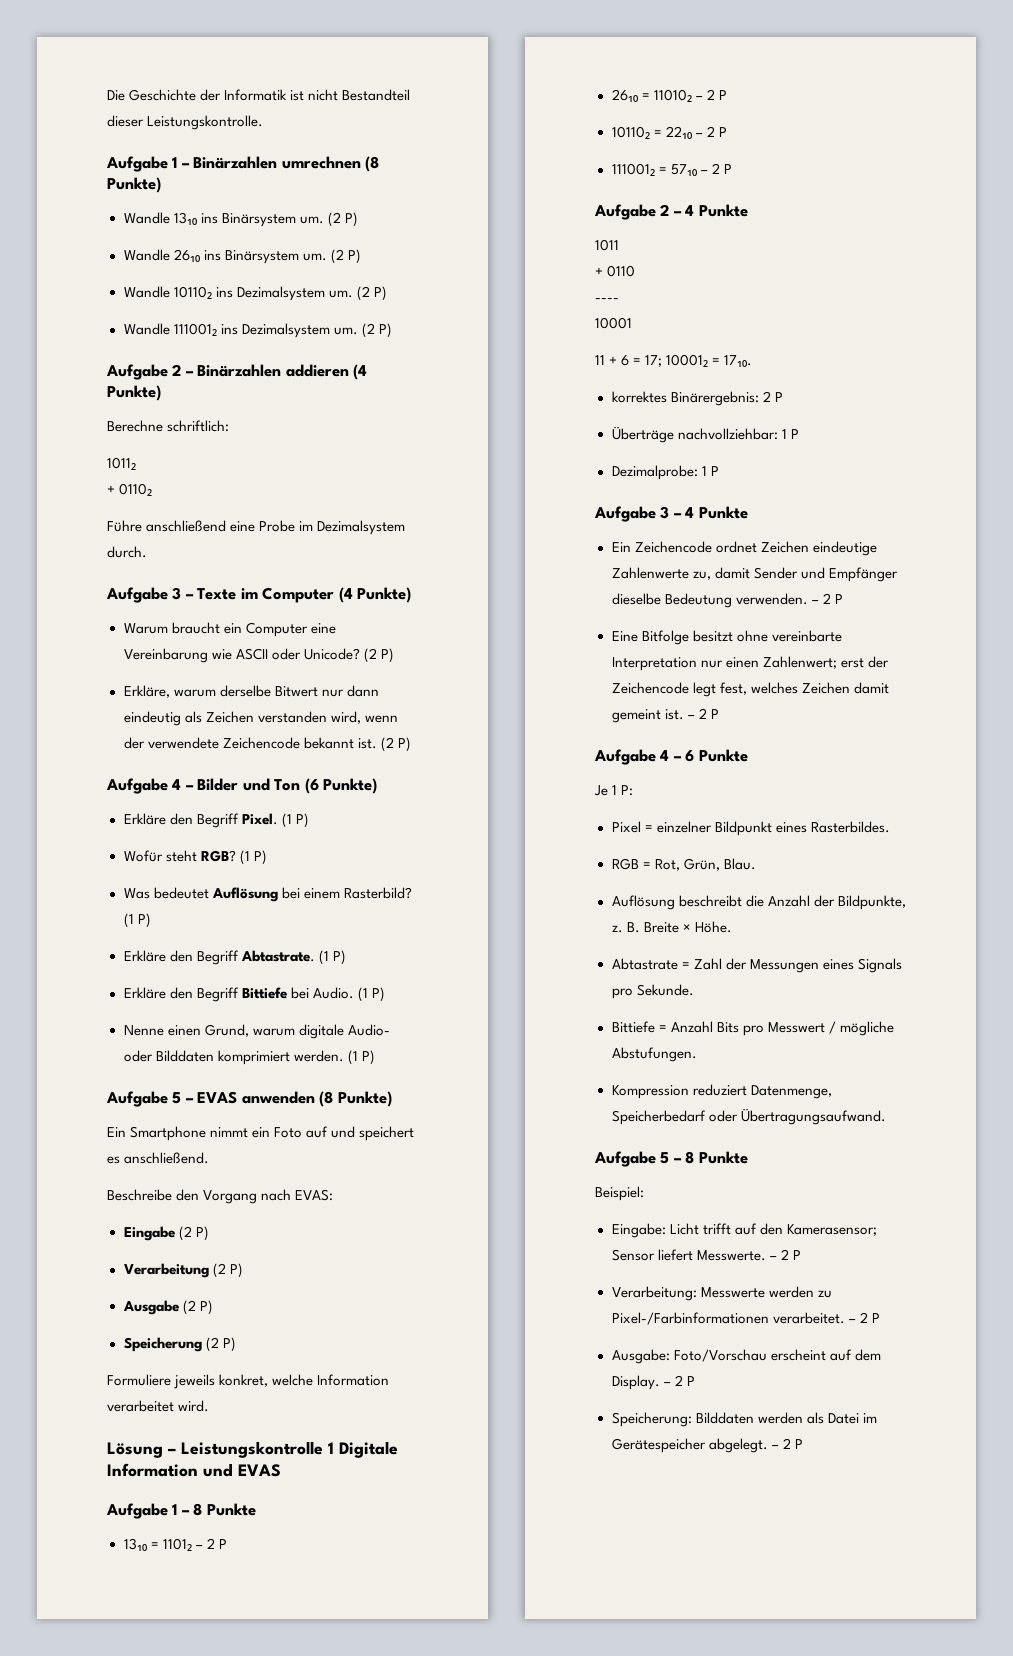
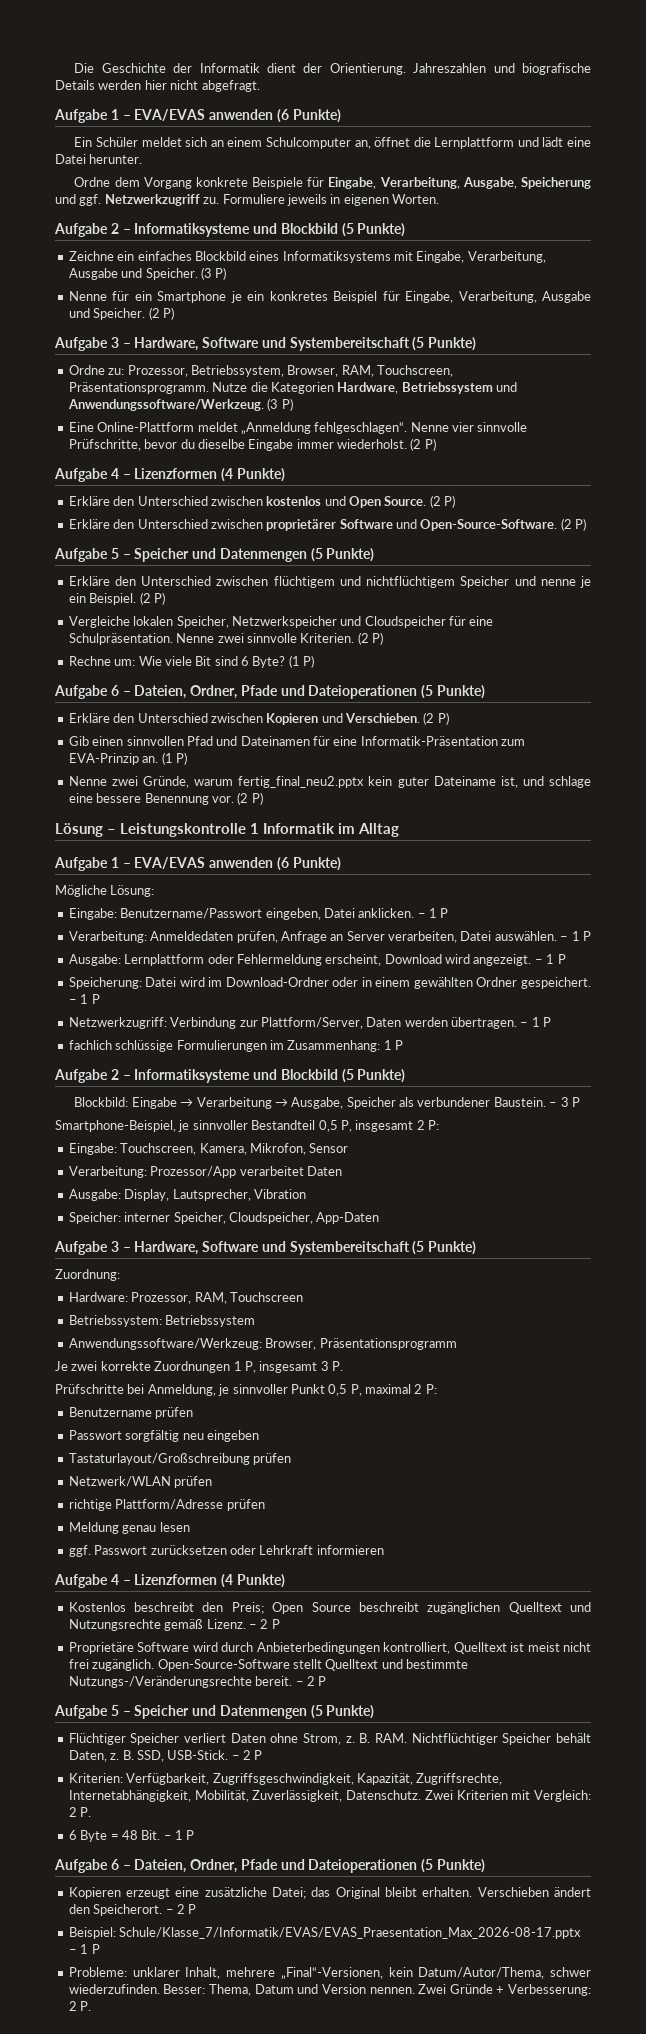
[290,89,411,101] [107,115,264,130] [106,156,380,172] [107,177,161,193] [123,212,358,227] [123,249,361,264] [123,286,387,301] [123,323,392,338] [106,364,368,380] [107,385,161,401] [107,420,230,432] [107,457,136,470] [107,483,153,496] [107,520,406,535] [107,546,147,558] [106,587,412,603] [123,622,336,637] [123,648,394,663] [123,685,379,698] [123,711,398,726] [123,737,377,749] ist nicht Bestandteil dieser Leistungskontrolle. // Aufgabe 1 – Binärzahlen umrechnen (8 Punkte) // Wandle 13₁₀ ins Binärsystem um. (2 P) // Wandle 26₁₀ ins Binärsystem um. (2 P) // Wandle 10110₂ ins Dezimalsystem um. (2 P) // Wandle 111001₂ ins Dezimalsystem um. (2 P) // Aufgabe 2 – Binärzahlen addieren (4 Punkte) // Berechne schriftlich: // 1011₂ // + 0110₂ // Führe anschließend eine Probe im Dezimalsystem durch. // Aufgabe 3 – Texte im Computer (4 Punkte) // Warum braucht ein Computer eine Vereinbarung wie ASCII oder Unicode? (2 P) // Erkläre, warum derselbe Bitwert nur dann eindeutig als Zeichen verstanden wird, wenn der verwendete Zeichencode bekannt ist. -> [267,63,592,75] [55,80,260,92] [54,109,341,123] [74,137,591,149] [55,154,143,164] [74,177,592,189] [55,194,439,206] [54,223,406,237] [68,251,546,263] [68,267,227,280] [68,291,591,303] [68,307,174,320] [54,337,477,351] [68,365,453,377] [68,382,517,394] [67,398,293,411] [68,422,528,435] [68,439,407,451] dient der Orientierung. Jahreszahlen und biografische Details werden hier nicht abgefragt. // Aufgabe 1 – EVA/EVAS anwenden (6 Punkte) // Ein Schüler meldet sich an einem Schulcomputer an, öffnet die Lernplattform und lädt eine Datei herunter. // Ordne dem Vorgang konkrete Beispiele für Eingabe, Verarbeitung, Ausgabe, Speicherung und ggf. Netzwerkzugriff zu. Formuliere jeweils in eigenen Worten. // Aufgabe 2 – Informatiksysteme und Blockbild (5 Punkte) // Zeichne ein einfaches Blockbild eines Informatiksystems mit Eingabe, Verarbeitung, Ausgabe und Speicher. (3 P) // Nenne für ein Smartphone je ein konkretes Beispiel für Eingabe, Verarbeitung, Ausgabe und Speicher. (2 P) // Aufgabe 3 – Hardware, Software und Systembereitschaft (5 Punkte) // Ordne zu: Prozessor, Betriebssystem, Browser, RAM, Touchscreen, Präsentationsprogramm. Nutze die Kategorien Hardware, Betriebssystem und Anwendungssoftware/Werkzeug. (3 P) // Eine Online-Plattform meldet „Anmeldung fehlgeschlagen“. Nenne vier sinnvolle Prüfschritte, bevor du dieselbe Eingabe immer wiederholst.
[197,778,378,794] [123,813,309,828] [123,850,267,865] [123,887,412,902] [123,913,151,928] [123,950,346,965] [123,987,385,1002] [123,1024,390,1039] [123,1050,375,1065] [106,1091,392,1107] [107,1126,415,1141] [107,1152,210,1164] [107,1189,334,1204] [123,1226,209,1241] [123,1263,243,1278] [122,1300,213,1315] [123,1337,236,1352] [107,1374,390,1389] [107,1400,210,1412] Bilder und Ton (6 Punkte) // Erkläre den Begriff Pixel. (1 P) // Wofür steht RGB? (1 P) // Was bedeutet Auflösung bei einem Rasterbild? (1 P) // Erkläre den Begriff Abtastrate. (1 P) // Erkläre den Begriff Bittiefe bei Audio. (1 P) // Nenne einen Grund, warum digitale Audio- oder Bilddaten komprimiert werden. (1 P) // Aufgabe 5 – EVAS anwenden (8 Punkte) // Ein Smartphone nimmt ein Foto auf und speichert es anschließend. // Beschreibe den Vorgang nach EVAS: // Eingabe (2 P) // Verarbeitung (2 P) // Ausgabe (2 P) // Speicherung (2 P) // Formuliere jeweils konkret, welche Information verarbeitet wird. -> [134,468,285,482] [68,495,456,508] [68,518,587,531] [54,548,375,562] [68,576,592,588] [68,592,165,605] [68,616,494,628] [68,632,383,645] [68,655,315,668] [54,685,486,699] [68,712,449,725] [68,736,526,746] [68,752,187,765] [68,776,591,788] [68,792,263,805] Lizenzformen (4 Punkte) // Erkläre den Unterschied zwischen kostenlos und Open Source. (2 P) // Erkläre den Unterschied zwischen proprietärer Software und Open-Source-Software. (2 P) // Aufgabe 5 – Speicher und Datenmengen (5 Punkte) // Erkläre den Unterschied zwischen flüchtigem und nichtflüchtigem Speicher und nenne je ein Beispiel. (2 P) // Vergleiche lokalen Speicher, Netzwerkspeicher und Cloudspeicher für eine Schulpräsentation. Nenne zwei sinnvolle Kriterien. (2 P) // Rechne um: Wie viele Bit sind 6 Byte? (1 P) // Aufgabe 6 – Dateien, Ordner, Pfade und Dateioperationen (5 Punkte) // Erkläre den Unterschied zwischen Kopieren und Verschieben. (2 P) // Gib einen sinnvollen Pfad und Dateinamen für eine Informatik-Präsentation zum EVA-Prinzip an. (1 P) // Nenne zwei Gründe, warum fertig_final_neu2.pptx kein guter Dateiname ist, und schlage eine bessere Benennung vor. (2 P)
[339,1441,398,1458] [107,1463,281,1477] [106,1503,256,1519] [123,1538,227,1551] [611,89,727,102] [611,126,727,139] [611,163,732,176] [594,204,748,220] [595,239,619,251] [595,265,636,277] [595,298,619,302] [595,317,632,329] [595,354,753,367] [611,391,783,406] [611,426,799,443] [611,465,719,480] [594,506,748,522] [611,541,877,556] [611,567,898,582] [611,593,843,608] [611,630,842,645] [611,656,889,671] [611,682,889,697] [611,708,719,723] [594,749,748,765] [594,785,634,796] [611,821,890,836] [611,858,756,871] [611,895,906,910] [611,921,732,933] [611,958,902,973] [611,984,694,999] [611,1021,894,1036] [611,1047,697,1062] [611,1084,832,1099] [611,1108,886,1125] [594,1151,748,1167] [595,1186,644,1201] [611,1223,877,1238] [611,1249,801,1261] [611,1286,832,1301] [611,1312,880,1325] [611,1349,881,1364] [611,1375,695,1390] [611,1412,877,1427] [611,1438,803,1453] Digitale Information und EVAS // Aufgabe 1 – 8 Punkte // 13₁₀ = 1101₂ – 2 P // 26₁₀ = 11010₂ – 2 P // 10110₂ = 22₁₀ – 2 P // 111001₂ = 57₁₀ – 2 P // Aufgabe 2 – 4 Punkte // 1011 // + 0110 // ---- // 10001 // 11 + 6 = 17; 10001₂ = 17₁₀. // korrektes Binärergebnis: 2 P // Überträge nachvollziehbar: 1 P // Dezimalprobe: 1 P // Aufgabe 3 – 4 Punkte // Ein Zeichencode ordnet Zeichen eindeutige Zahlenwerte zu, damit Sender und Empfänger dieselbe Bedeutung verwenden. – 2 P // Eine Bitfolge besitzt ohne vereinbarte Interpretation nur einen Zahlenwert; erst der Zeichencode legt fest, welches Zeichen damit gemeint ist. – 2 P // Aufgabe 4 – 6 Punkte // Je 1 P: // Pixel = einzelner Bildpunkt eines Rasterbildes. // RGB = Rot, Grün, Blau. // Auflösung beschreibt die Anzahl der Bildpunkte, z. B. Breite × Höhe. // Abtastrate = Zahl der Messungen eines Signals pro Sekunde. // Bittiefe = Anzahl Bits pro Messwert / mögliche Abstufungen. // Kompression reduziert Datenmenge, Speicherbedarf oder Übertragungsaufwand. // Aufgabe 5 – 8 Punkte // Beispiel: // Eingabe: Licht trifft auf den Kamerasensor; Sensor liefert Messwerte. – 2 P // Verarbeitung: Messwerte werden zu Pixel-/Farbinformationen verarbeitet. – 2 P // Ausgabe: Foto/Vorschau erscheint auf dem Display. – 2 P // Speicherung: Bilddaten werden als Datei im Gerätespeicher abgelegt. – 2 P -> [263,823,399,837] [54,857,341,871] [55,885,155,897] [68,908,449,920] [68,931,591,943] [68,954,566,966] [68,977,591,989] [68,994,100,1004] [68,1017,552,1029] [68,1040,403,1052] [54,1069,406,1083] [74,1097,580,1109] [55,1120,439,1132] [68,1143,349,1155] [68,1166,342,1178] [68,1189,306,1201] [68,1212,380,1224] [54,1241,477,1255] [55,1269,120,1281] [68,1292,303,1304] [68,1315,256,1327] [68,1338,457,1350] [55,1361,343,1373] [55,1384,437,1396] [68,1407,194,1419] [68,1430,259,1442] [68,1453,292,1465] [68,1476,213,1488] [68,1499,265,1511] [68,1522,190,1534] [68,1545,384,1557] [54,1574,285,1588] [68,1602,591,1614] [68,1619,280,1631] [68,1642,591,1654] [68,1659,468,1671] [68,1676,327,1688] [54,1705,375,1719] [68,1733,592,1745] [68,1750,263,1762] [68,1773,503,1785] [68,1790,591,1802] [68,1807,92,1817] [68,1830,195,1842] [54,1859,486,1873] [68,1887,591,1899] [68,1904,197,1916] [68,1927,582,1939] [68,1944,100,1954] [68,1967,591,1980] [68,1984,591,1996] [68,2001,92,2011] Informatik im Alltag // Aufgabe 1 – EVA/EVAS anwenden (6 Punkte) // Mögliche Lösung: // Eingabe: Benutzername/Passwort eingeben, Datei anklicken. – 1 P // Verarbeitung: Anmeldedaten prüfen, Anfrage an Server verarbeiten, Datei auswählen. – 1 P // Ausgabe: Lernplattform oder Fehlermeldung erscheint, Download wird angezeigt. – 1 P // Speicherung: Datei wird im Download-Ordner oder in einem gewählten Ordner gespeichert. – 1 P // Netzwerkzugriff: Verbindung zur Plattform/Server, Daten werden übertragen. – 1 P // fachlich schlüssige Formulierungen im Zusammenhang: 1 P // Aufgabe 2 – Informatiksysteme und Blockbild (5 Punkte) // Blockbild: Eingabe → Verarbeitung → Ausgabe, Speicher als verbundener Baustein. – 3 P // Smartphone-Beispiel, je sinnvoller Bestandteil 0,5 P, insgesamt 2 P: // Eingabe: Touchscreen, Kamera, Mikrofon, Sensor // Verarbeitung: Prozessor/App verarbeitet Daten // Ausgabe: Display, Lautsprecher, Vibration // Speicher: interner Speicher, Cloudspeicher, App-Daten // Aufgabe 3 – Hardware, Software und Systembereitschaft (5 Punkte) // Zuordnung: // Hardware: Prozessor, RAM, Touchscreen // Betriebssystem: Betriebssystem // Anwendungssoftware/Werkzeug: Browser, Präsentationsprogramm // Je zwei korrekte Zuordnungen 1 P, insgesamt 3 P. // Prüfschritte bei Anmeldung, je sinnvoller Punkt 0,5 P, maximal 2 P: // Benutzername prüfen // Passwort sorgfältig neu eingeben // Tastaturlayout/Großschreibung prüfen // Netzwerk/WLAN prüfen // richtige Plattform/Adresse prüfen // Meldung genau lesen // ggf. Passwort zurücksetzen oder Lehrkraft informieren // Aufgabe 4 – Lizenzformen (4 Punkte) // Kostenlos beschreibt den Preis; Open Source beschreibt zugänglichen Quelltext und Nutzungsrechte gemäß Lizenz. – 2 P // Proprietäre Software wird durch Anbieterbedingungen kontrolliert, Quelltext ist meist nicht frei zugänglich. Open-Source-Software stellt Quelltext und bestimmte Nutzungs-/Veränderungsrechte bereit. – 2 P // Aufgabe 5 – Speicher und Datenmengen (5 Punkte) // Flüchtiger Speicher verliert Daten ohne Strom, z. B. RAM. Nichtflüchtiger Speicher behält Daten, z. B. SSD, USB-Stick. – 2 P // Kriterien: Verfügbarkeit, Zugriffsgeschwindigkeit, Kapazität, Zugriffsrechte, Internetabhängigkeit, Mobilität, Zuverlässigkeit, Datenschutz. Zwei Kriterien mit Vergleich: 2 P. // 6 Byte = 48 Bit. – 1 P // Aufgabe 6 – Dateien, Ordner, Pfade und Dateioperationen (5 Punkte) // Kopieren erzeugt eine zusätzliche Datei; das Original bleibt erhalten. Verschieben ändert den Speicherort. – 2 P // Beispiel: Schule/Klasse_7/Informatik/EVAS/EVAS_Praesentation_Max_2026-08-17.pptx – 1 P // Probleme: unklarer Inhalt, mehrere „Final“-Versionen, kein Datum/Autor/Thema, schwer wiederzufinden. Besser: Thema, Datum und Version nennen. Zwei Gründe + Verbesserung: 2 P.

